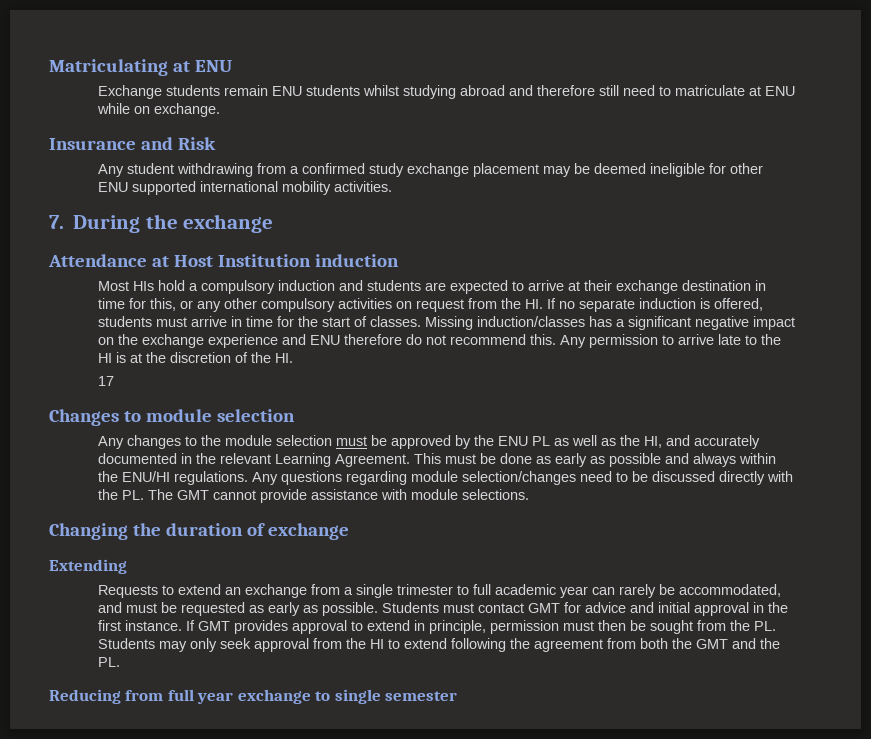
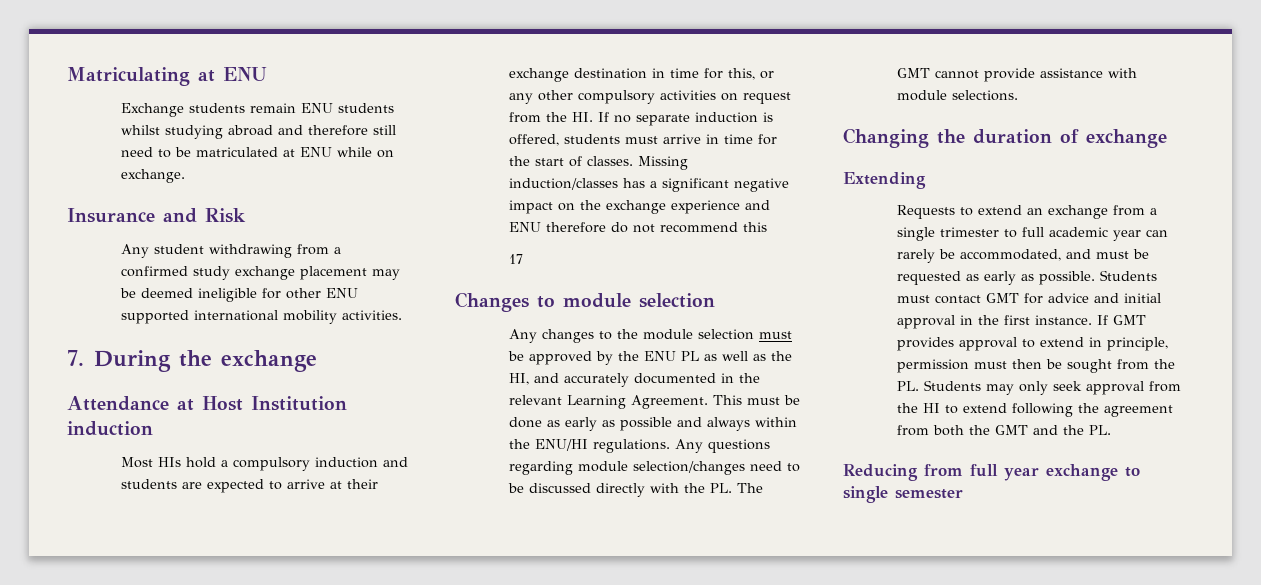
[674,85,745,96] matriculate -> [175,147,279,157] be matriculated
[529,334,781,348] [97,352,293,363] this. Any permission to arrive late to the HI is at the discretion of the HI. -> [743,222,768,232] this

